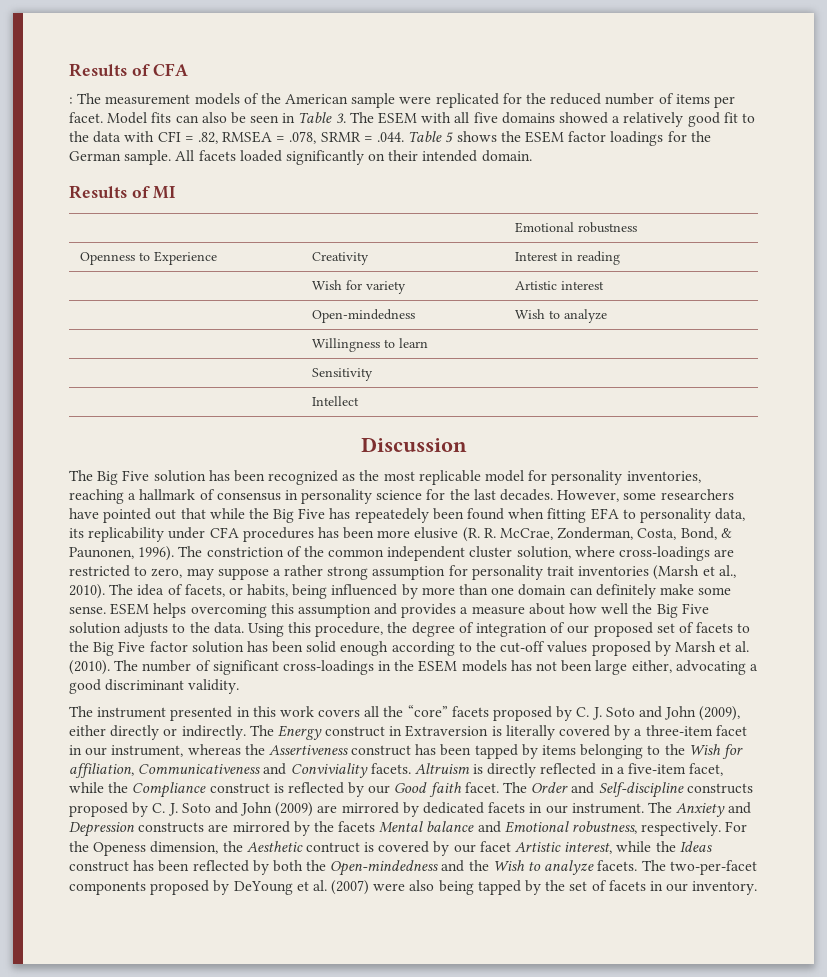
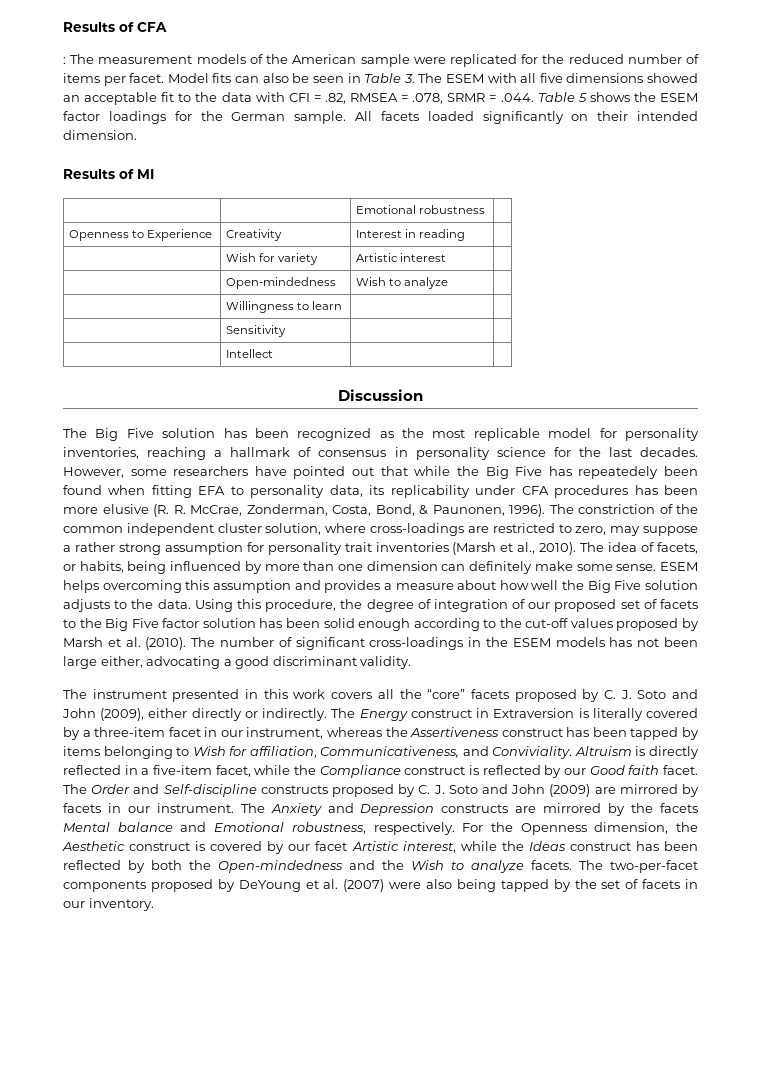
[501,112,720,127] domains showed a relatively good -> [566,73,698,83] [63,92,158,105] dimensions showed an acceptable
[481,150,532,162] domain. -> [63,130,137,140] dimension.
[518,584,567,596] domain -> [366,561,438,571] dimension
[664,744,685,755] the -> (190, 751) none
[138,763,411,778] Communicativeness and Conviviality facets. -> [320,746,573,759] Communicativeness, and Conviviality.
[423,802,485,814] dedicated -> (699, 790) none
[93,842,147,856] Openess -> [520,823,587,835] Openness
[305,842,360,853] contruct -> [129,842,191,851] construct

